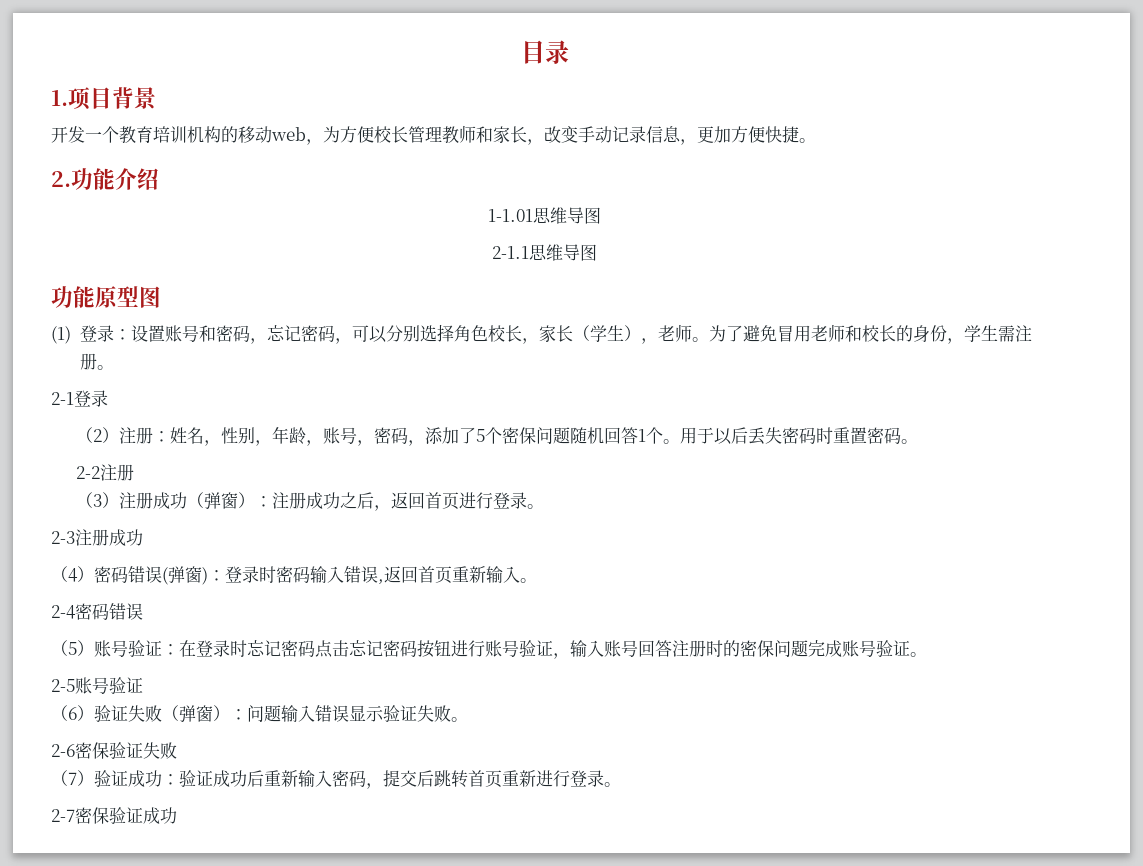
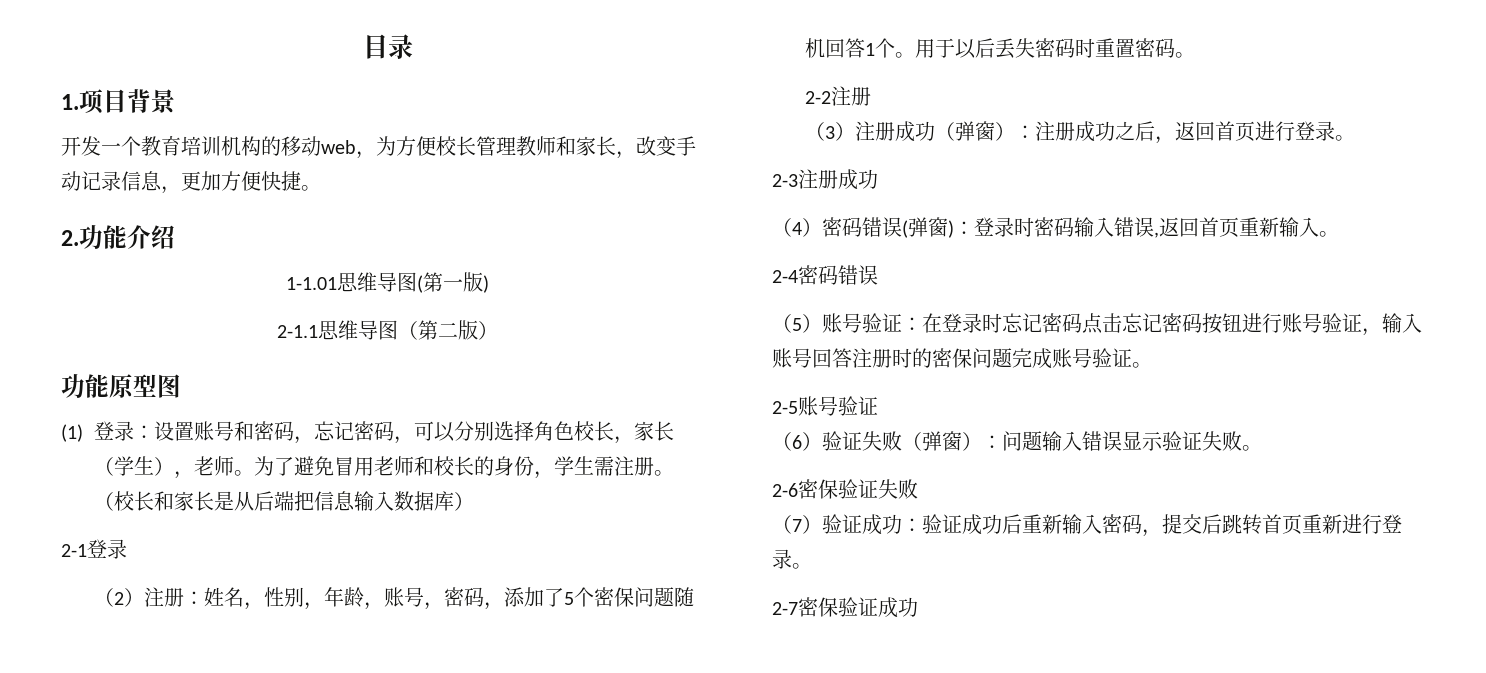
(601, 215) none -> [417,272,489,293] (第一版)
(597, 252) none -> [398,320,498,340] （第二版）
(114, 367) none -> [94,491,475,511] （校长和家长是从后端把信息输入数据库）

